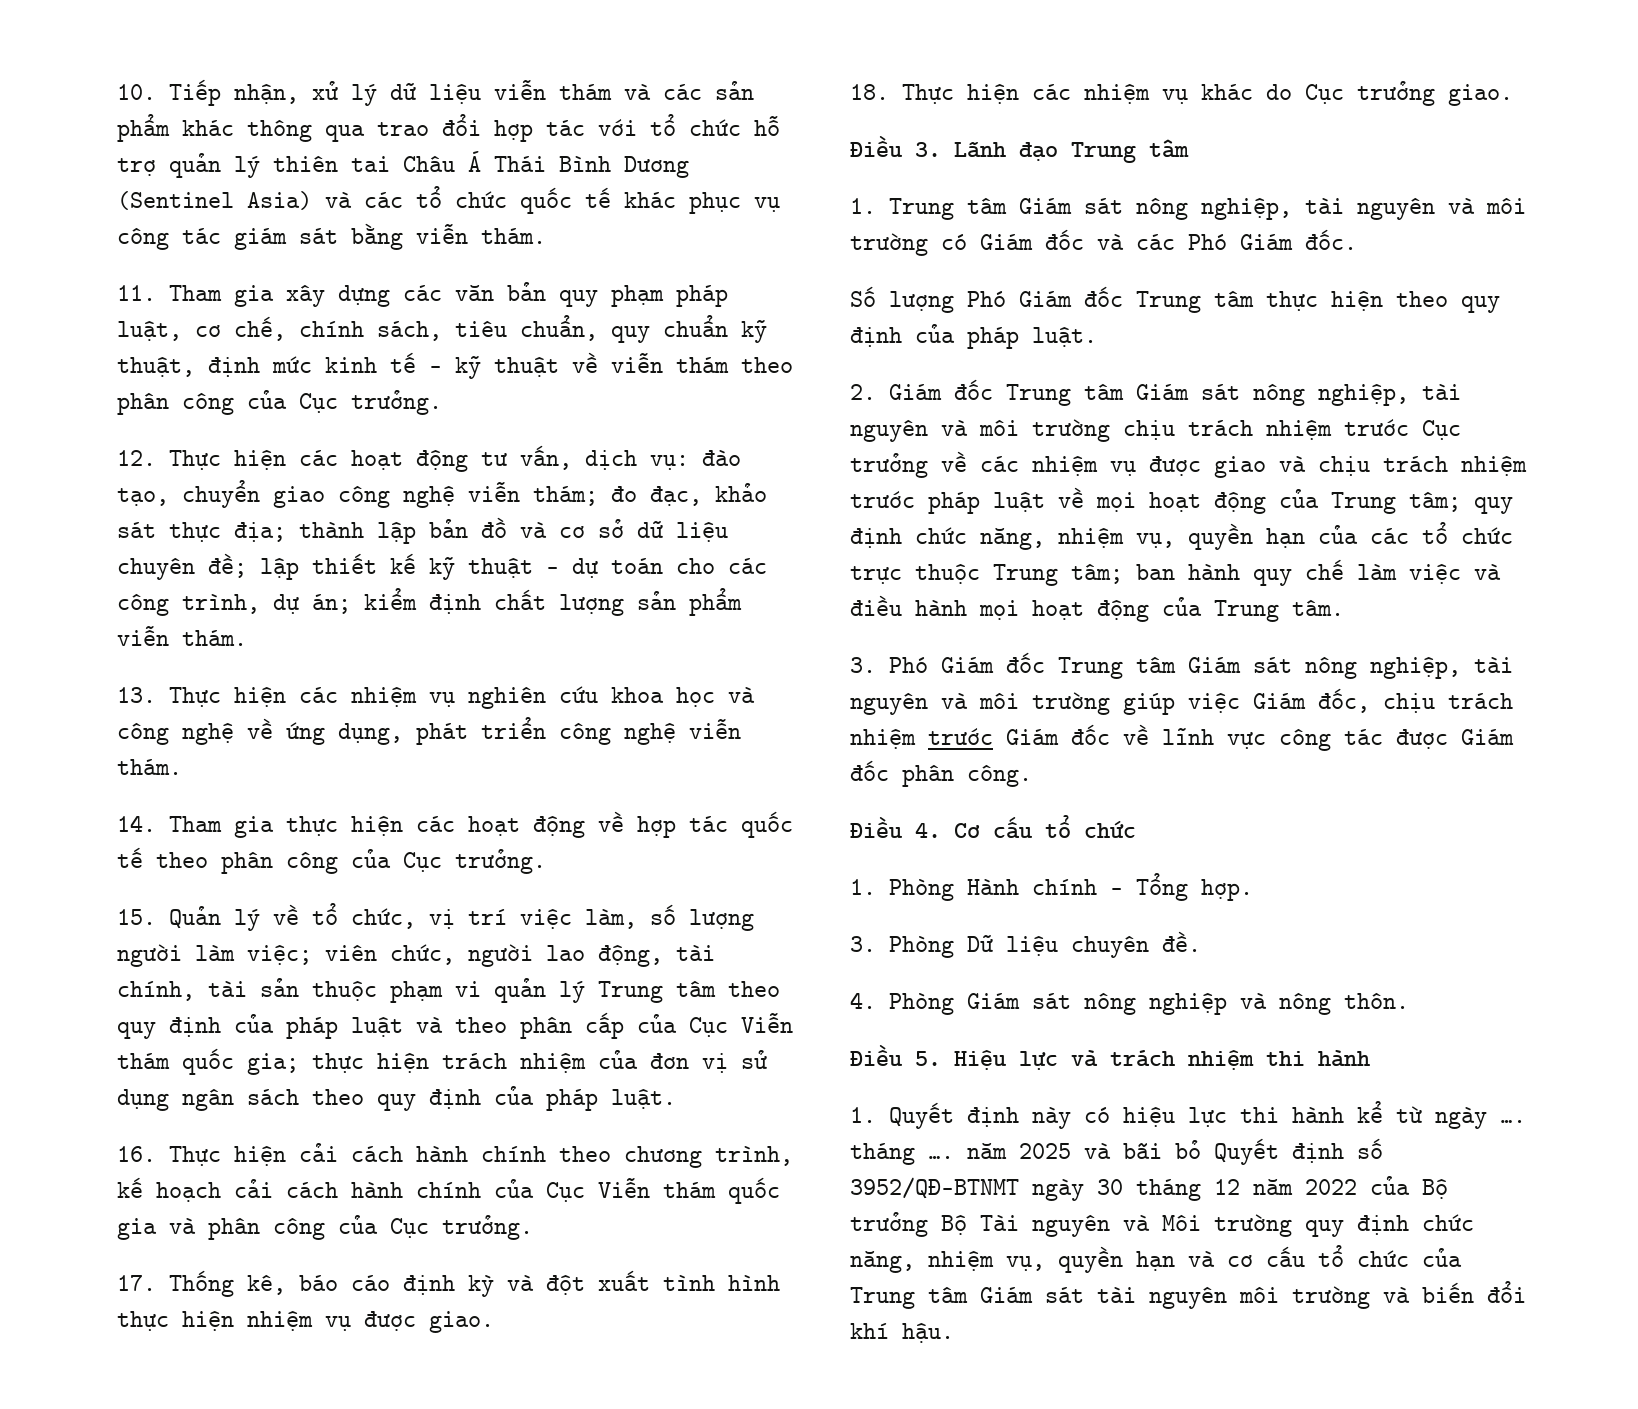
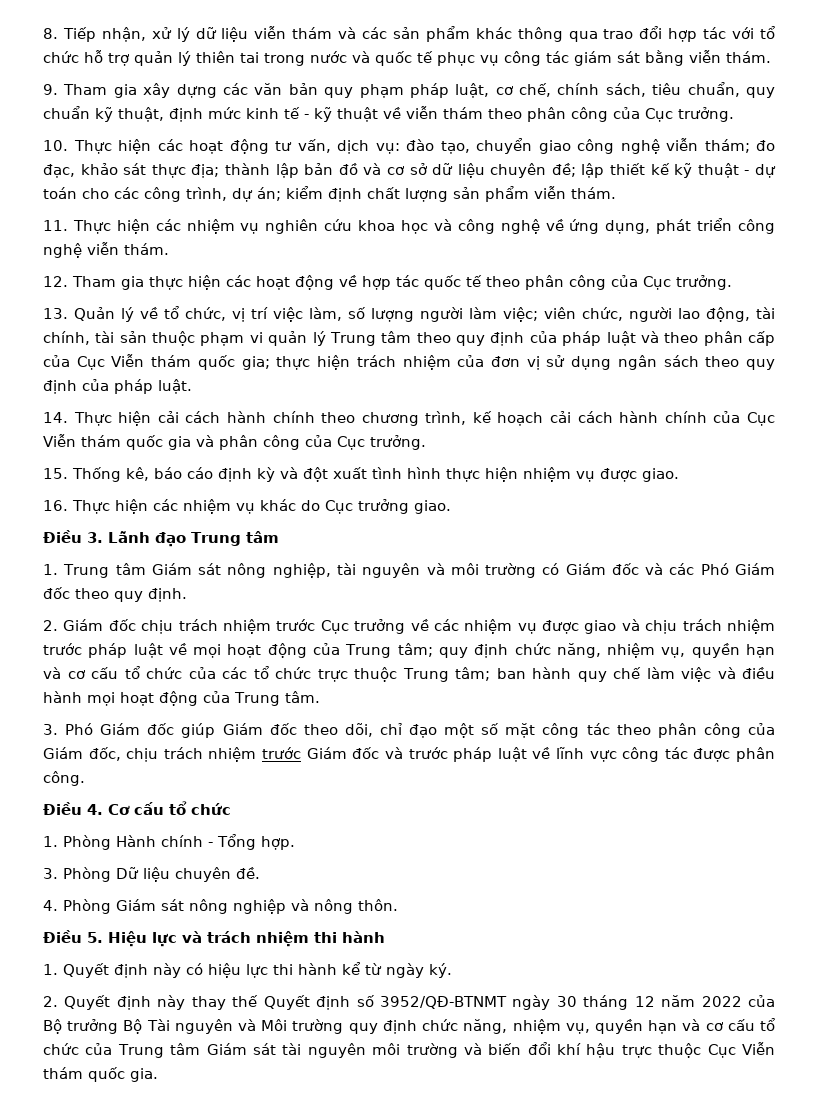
[117,84,156,100] 10. -> [43,28,58,39] 8.
[403,151,689,178] [117,186,676,214] Châu Á Thái Bình Dương (Sentinel Asia) và các tổ chức quốc tế khác -> [264,51,433,66] trong nước và quốc tế
[117,285,156,301] 11. -> [43,84,58,95] 9.
[117,450,156,466] 12. -> [43,140,68,151] 10.
[117,687,156,703] 13. -> [43,220,68,231] 11.
[117,815,156,832] 14. -> [43,276,68,287] 12.
[117,909,156,925] 15. -> [43,308,68,319] 13.
[117,1146,156,1162] 16. -> [43,412,68,423] 14.
[117,1275,156,1291] 17. -> [43,468,68,479] 15.
[850,84,889,100] 18. -> [43,500,68,511] 16.
[1305,229,1357,250] [850,286,1500,313] [850,324,1097,349] [850,379,1461,406] [850,419,1110,442] đốc. // Số lượng Phó Giám đốc Trung tâm thực hiện theo quy định của pháp luật. // 2. Giám đốc Trung tâm Giám sát nông nghiệp, tài nguyên và môi trường -> [43,587,187,602] [43,619,136,631] đốc theo quy định. // 2. Giám đốc
(1305, 538) none -> [43,666,183,679] và cơ cấu tổ chức
[1058,656,1513,679] [850,692,1240,715] Trung tâm Giám sát nông nghiệp, tài nguyên và môi trường giúp việc -> [181,723,775,738] giúp Giám đốc theo dõi, chỉ đạo một số mặt công tác theo phân công của
(1110, 734) none -> [384,747,527,762] và trước pháp luật
[1461,729,1514,745] [850,760,889,781] Giám đốc -> (731, 755) none
[1500,1120,1526,1123] [850,1140,1201,1165] …. tháng …. năm 2025 và bãi bỏ -> [429,963,452,978] [43,995,259,1010] ký. // 2. Quyết định này thay thế
[902,1323,954,1343] hậu. -> [586,1042,776,1058] [43,1067,158,1082] hậu trực thuộc Cục Viễn thám quốc gia.

